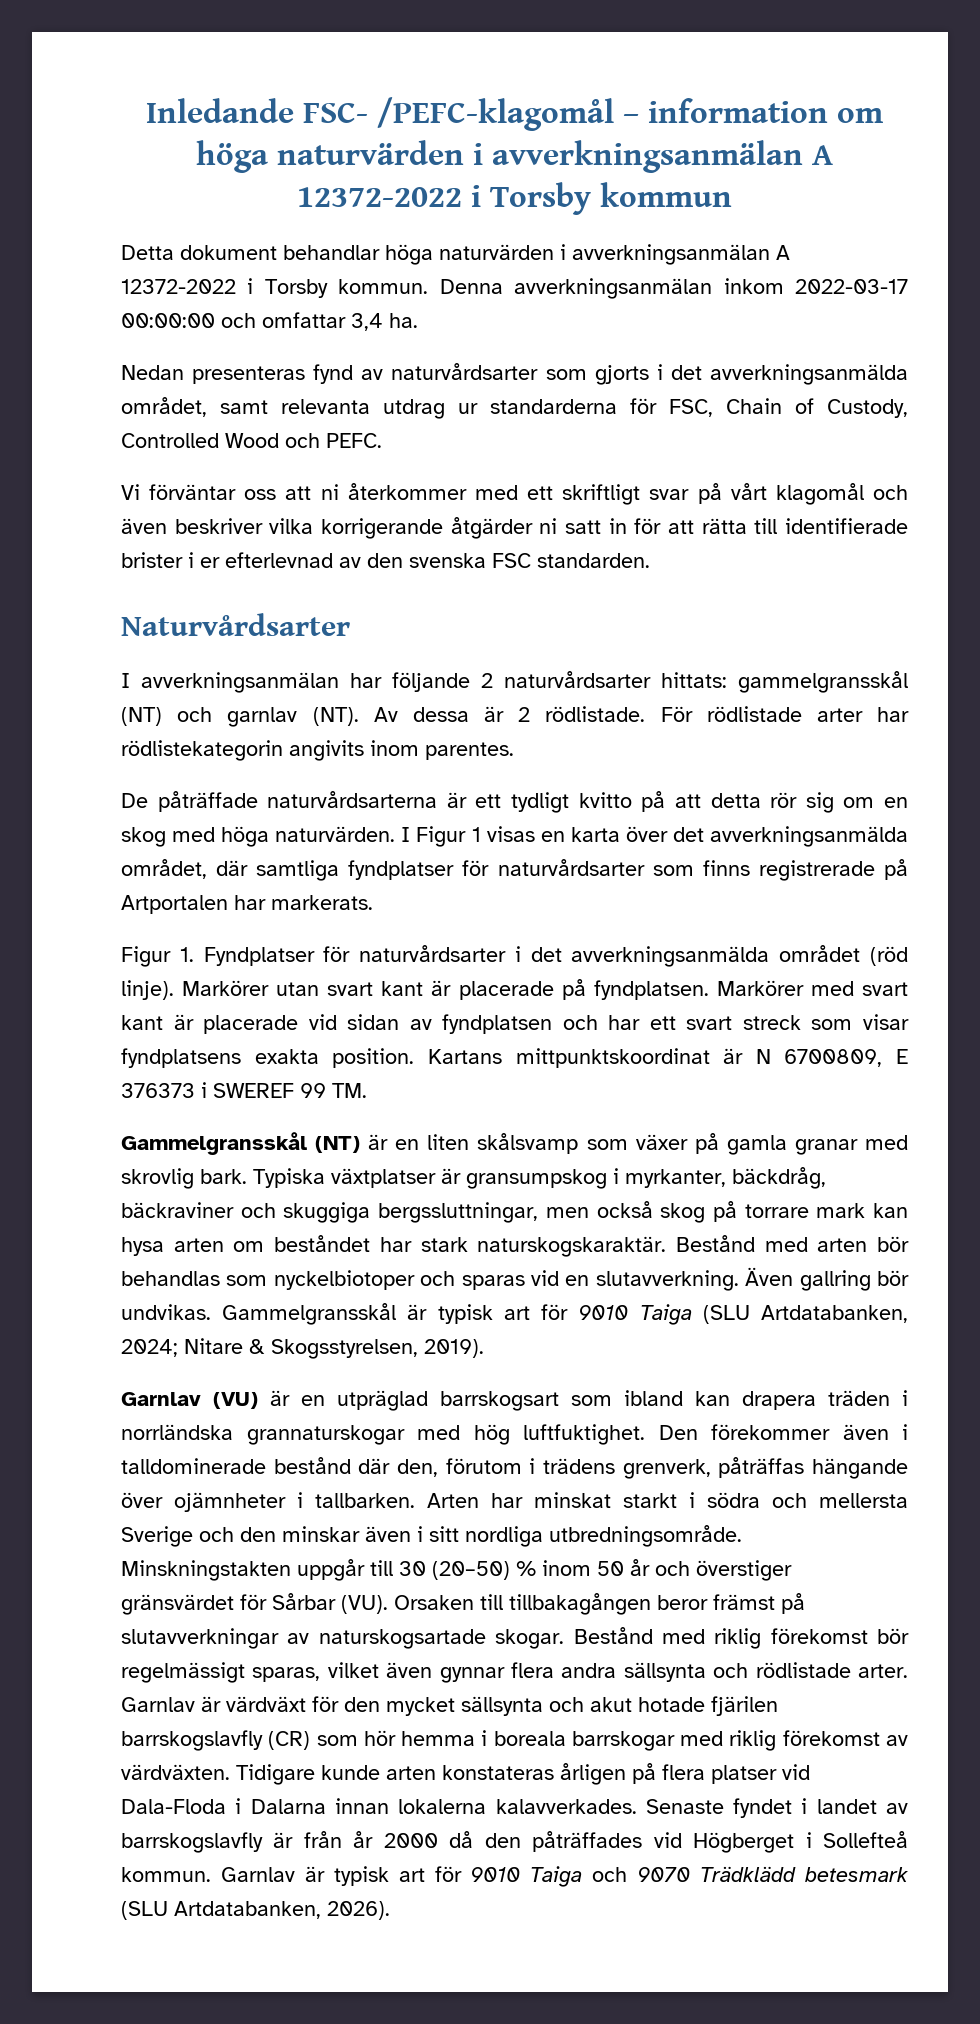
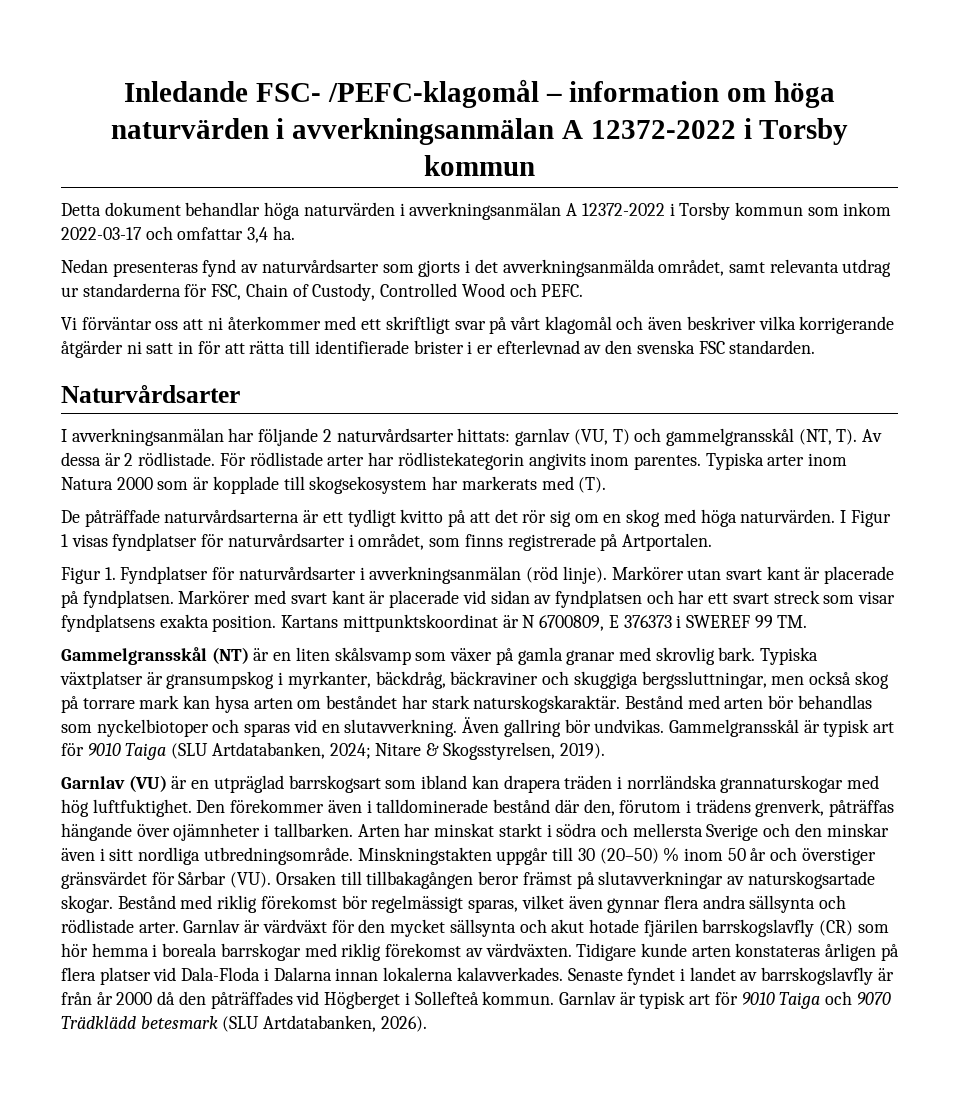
[338,278,713,299] kommun. Denna avverkningsanmälan -> [734,202,839,216] kommun som
[121,313,215,328] 00:00:00 -> (142, 233) none
[738,671,908,693] [121,707,359,727] gammelgransskål (NT) och garnlav (NT). -> [515,428,858,446] garnlav (VU, T) och gammelgransskål (NT, T).
(514, 751) none -> [705,452,848,470] [61,476,607,494] Typiska arter inom Natura 2000 som är kopplade till skogsekosystem har markerats med (T).
[710,793,761,808] detta -> [494,509,518,523] det
[540,826,908,847] [121,859,340,881] en karta över det avverkningsanmälda området, där samtliga -> (108, 540) none
(645, 867) none -> [348,533,425,550] i området,
[121,895,373,914] Artportalen har markerats. -> [621,533,712,551] Artportalen.
[530,945,861,967] det avverkningsanmälda området -> [369,566,522,584] avverkningsanmälan

